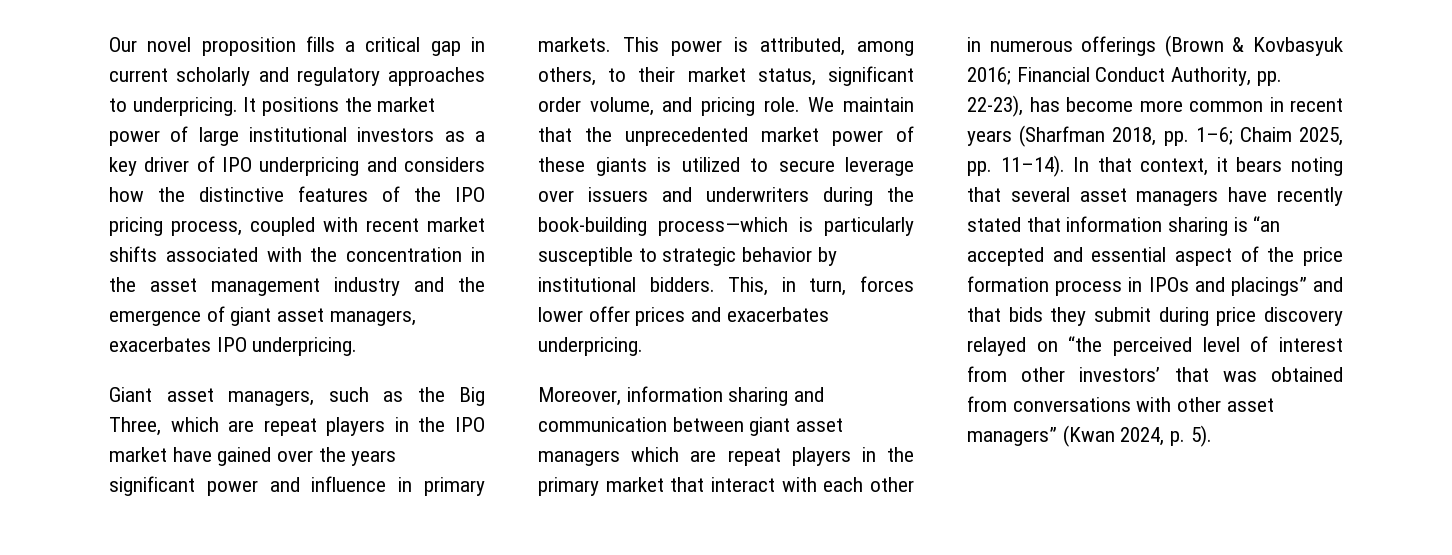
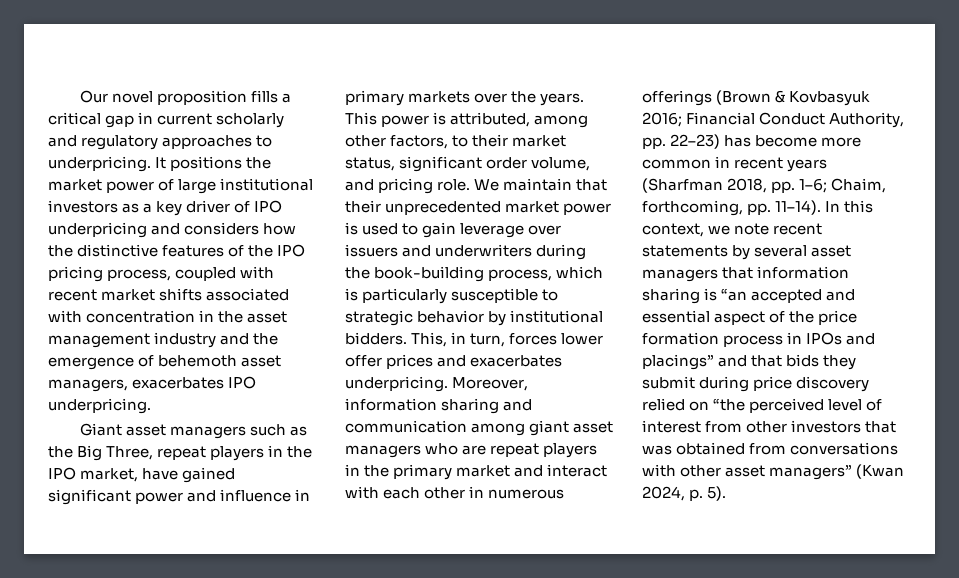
[310,247,338,262] the -> (82, 316) none
[230,307,272,326] giant -> [158,355,238,367] behemoth
[228,390,314,406] managers, -> [169,426,246,439] managers
[170,417,255,432] which are -> (154, 453) none
[109,447,167,462] market -> [80,468,139,482] market,
[277,447,397,466] over the years -> (236, 475) none
[538,37,611,52] markets. -> [408,91,585,106] markets over the years.
[538,67,596,86] others, -> [345,135,449,149] other factors,
[585,127,612,142] the -> [345,200,381,213] their
[896,126,914,142] [538,157,835,176] of these giants is utilized to secure -> [345,222,457,238] is used to gain
[658,217,788,236] process—which -> [488,266,604,281] process, which
(643, 346) // -> (448, 384) none
[672,417,744,432] between -> [471,423,526,436] among
[631,447,680,462] which -> [425,443,459,455] who
[670,477,705,492] that -> [514,465,544,477] and
[967,95,1023,117] 22-23), -> [670,134,721,149] 22–23)
[1239,127,1343,146] Chaim 2025, -> [831,178,887,193] [642,200,743,216] Chaim, forthcoming,
[1097,157,1343,176] [967,187,1343,206] [967,217,1021,232] that context, it bears noting that several asset managers have recently stated -> [844,200,874,213] [642,223,823,237] [642,245,852,260] [642,269,718,282] this context, we note recent statements by several asset managers
[967,337,1026,356] relayed -> [642,398,685,411] relied
[1079,367,1161,382] investors’ -> [791,420,862,433] investors

